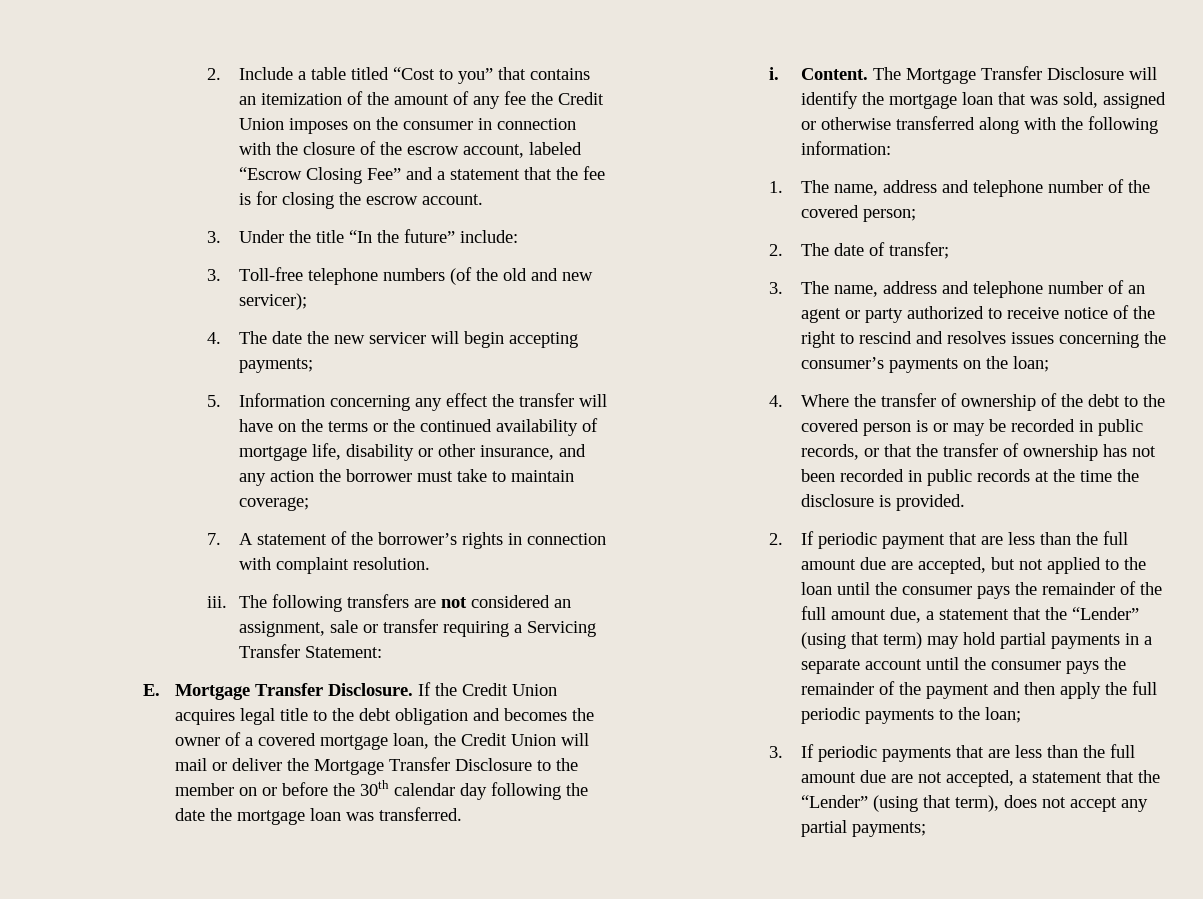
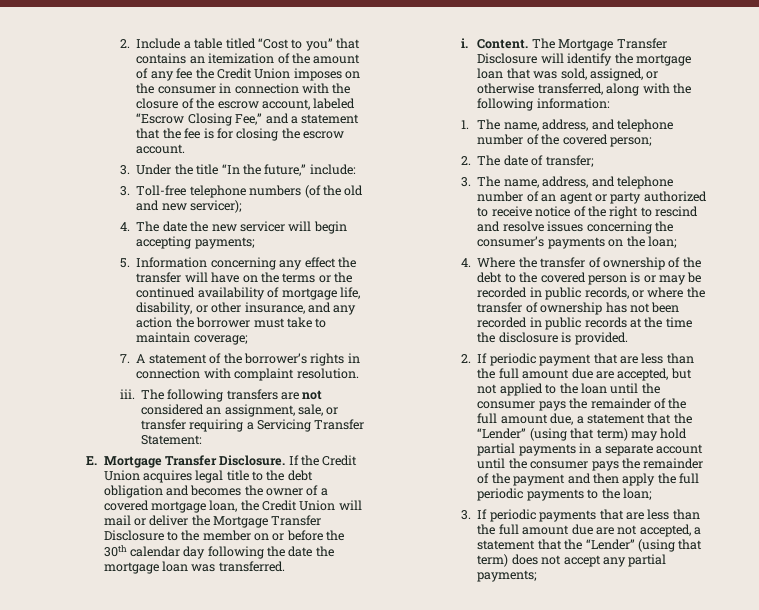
[367,168,402,180] Fee” -> [235,113,263,125] Fee,”
[404,229,456,243] future” -> [264,164,307,176] future,”
[346,444,415,461] disability -> [136,302,193,315] disability,
[330,620,359,633] sale -> [298,404,324,416] sale,
[1103,92,1167,109] assigned -> [589,68,643,81] assigned,
[896,116,976,130] transferred -> [537,83,603,95] transferred,
[883,180,938,193] address -> [542,119,589,131] address,
[883,281,938,294] address -> [542,176,589,188] address,
[947,331,1007,344] resolves -> [502,221,544,232] resolve
[884,444,913,457] that -> [647,287,684,298] where
[955,795,1000,812] term), -> [477,554,509,567] term)

